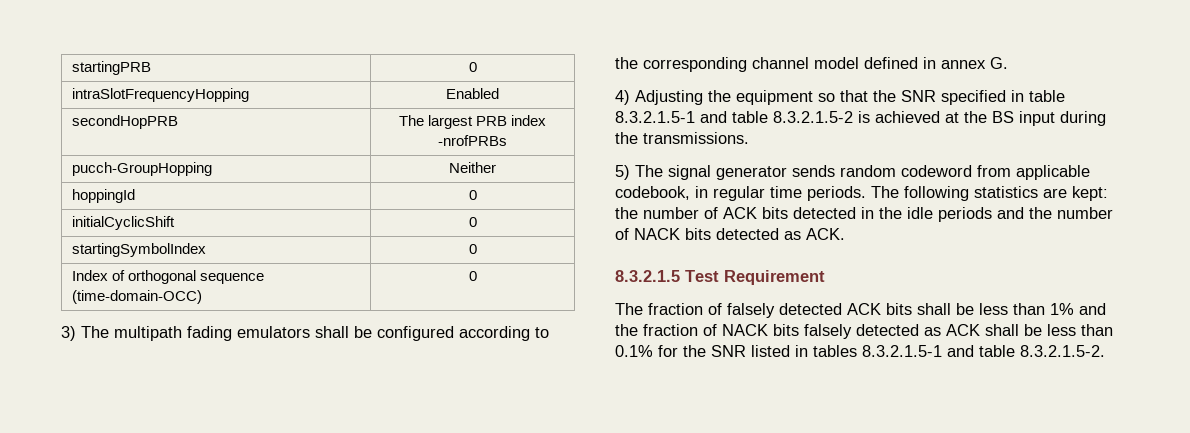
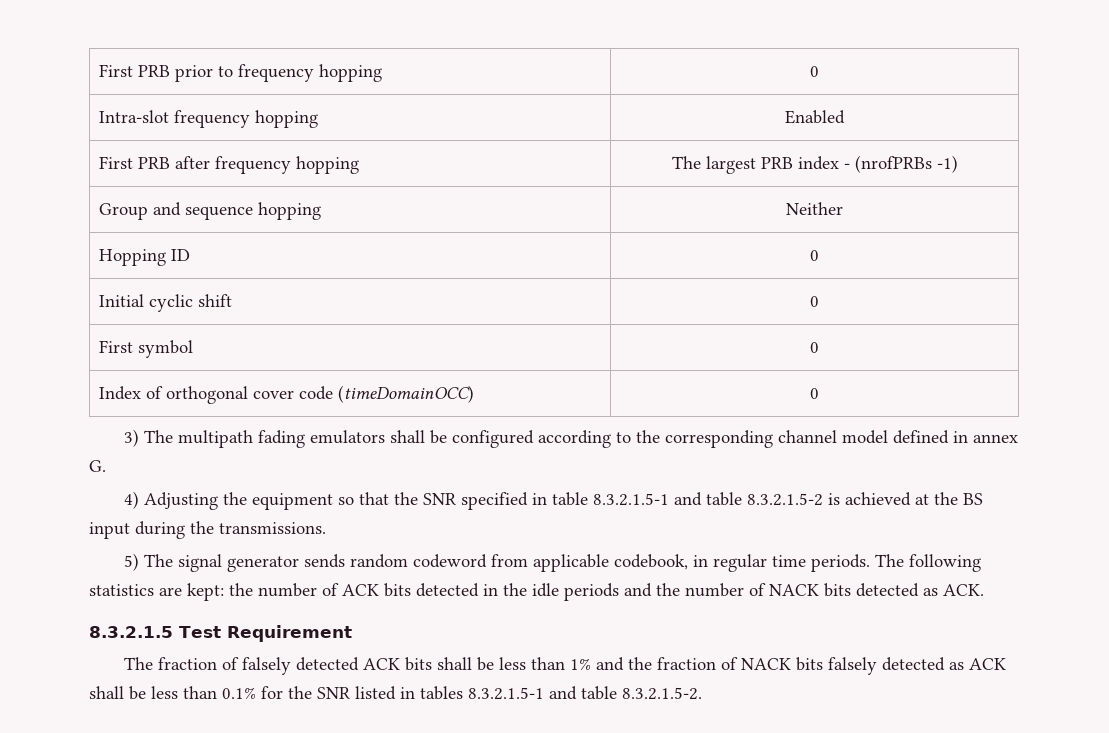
[71,61,151,75] [468,62,477,72] [71,88,249,102] [446,88,499,99] [71,115,178,129] [398,115,547,129] [438,135,507,146] [71,162,212,176] startingPRB | 0 // intraSlotFrequencyHopping | Enabled // secondHopPRB | The largest PRB index -nrofPRBs // pucch-GroupHopping -> [99,64,383,82] [810,66,819,77] [99,110,319,128] [785,110,845,124] [99,156,360,174] [671,155,958,174] [99,202,322,220] First PRB prior to frequency hopping | 0 // Intra-slot frequency hopping | Enabled // First PRB after frequency hopping | The largest PRB index - (nrofPRBs -1) // Group and sequence hopping
[71,189,135,203] [468,190,477,200] [71,216,175,230] [468,217,477,227] [71,243,206,257] hoppingId | 0 // initialCyclicShift | 0 // startingSymbolIndex -> [99,249,191,266] [810,250,819,261] [99,294,233,312] [810,296,819,307] [99,340,194,358] Hopping ID | 0 // Initial cyclic shift | 0 // First symbol
[199,273,264,284] [71,290,202,304] sequence (time-domain-OCC) -> [253,385,475,403] cover code (timeDomainOCC)

